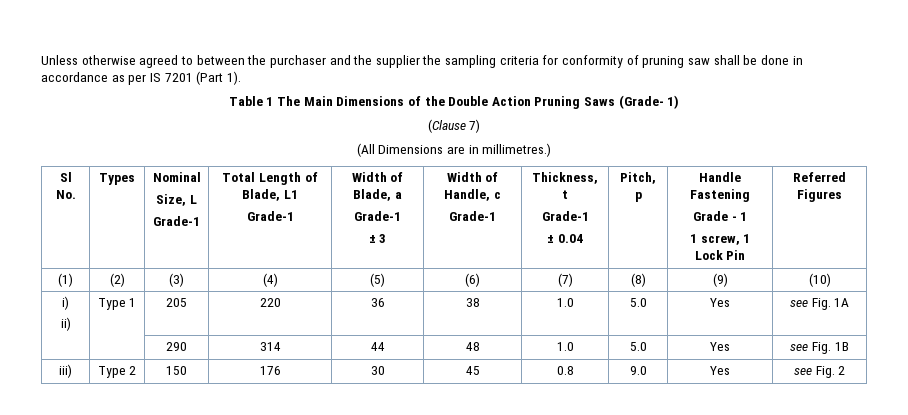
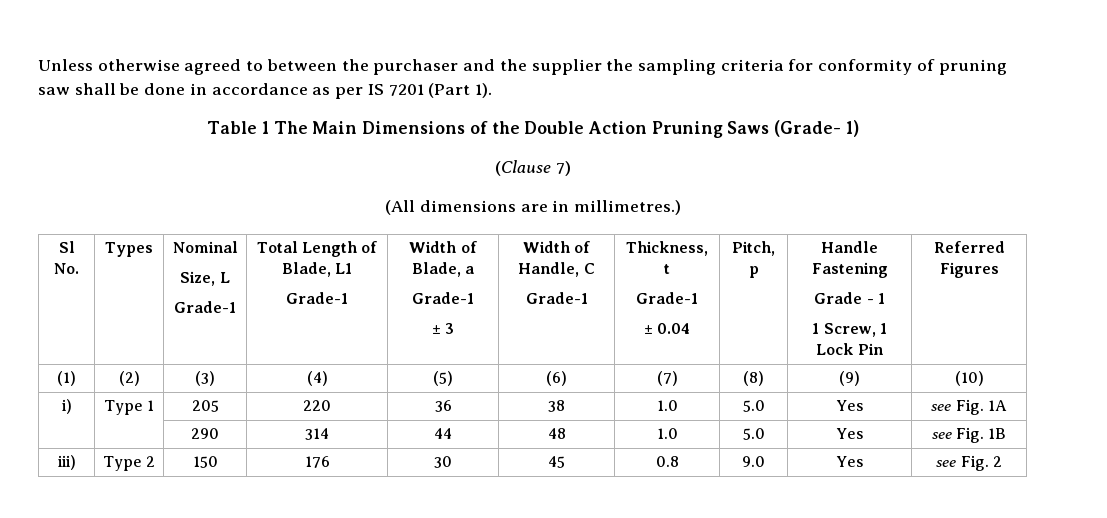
[378,145,444,154] Dimensions -> [419,200,516,212] dimensions
[493,192,501,199] c -> [583,263,595,274] C
[700,235,740,245] screw, -> [823,323,876,337] Screw,
[60,317,71,331] // ii) -> (72, 406) none

